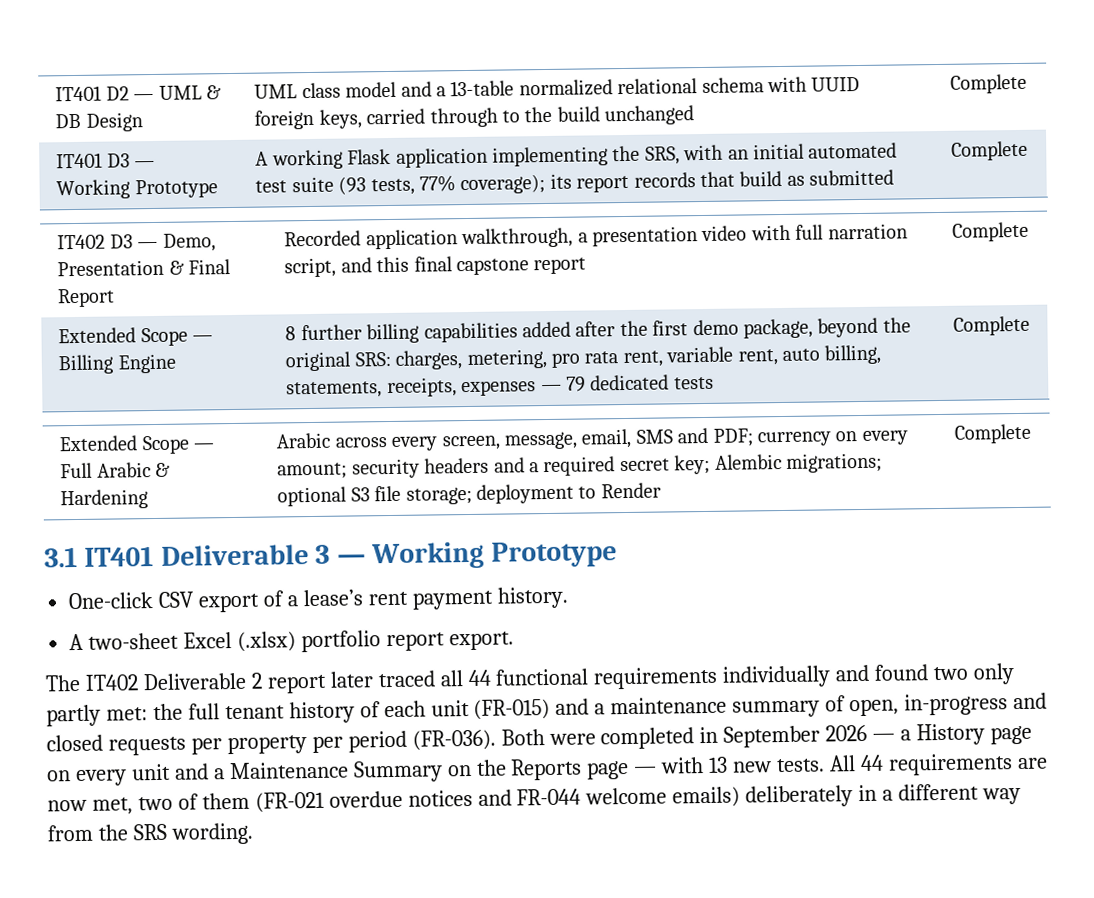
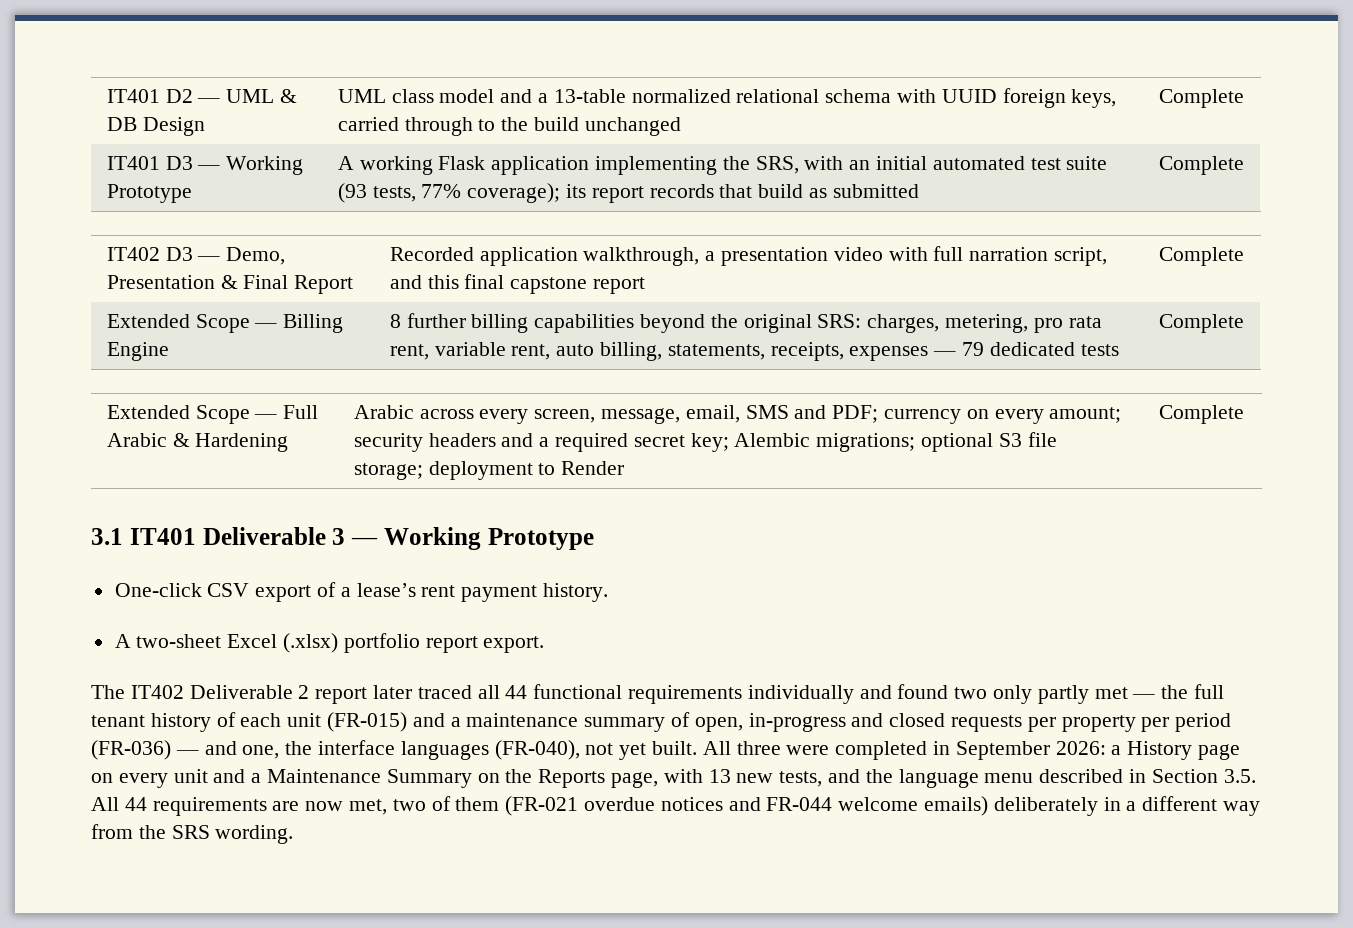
[522,318,814,339] added after the first demo package, -> (635, 323) none
[105,707,148,721] met: -> [1094,687,1156,699] met —
[411,729,545,751] (FR-036). Both -> [91,740,781,760] (FR-036) — and one, the interface languages (FR-040), not yet built. All three
[825,724,896,742] 2026 — -> [1055,741,1106,755] 2026:
[586,760,658,780] page — -> [611,772,659,788] page,
[776,758,826,773] tests. -> [779,769,1256,788] tests, and the language menu described in Section 3.5.

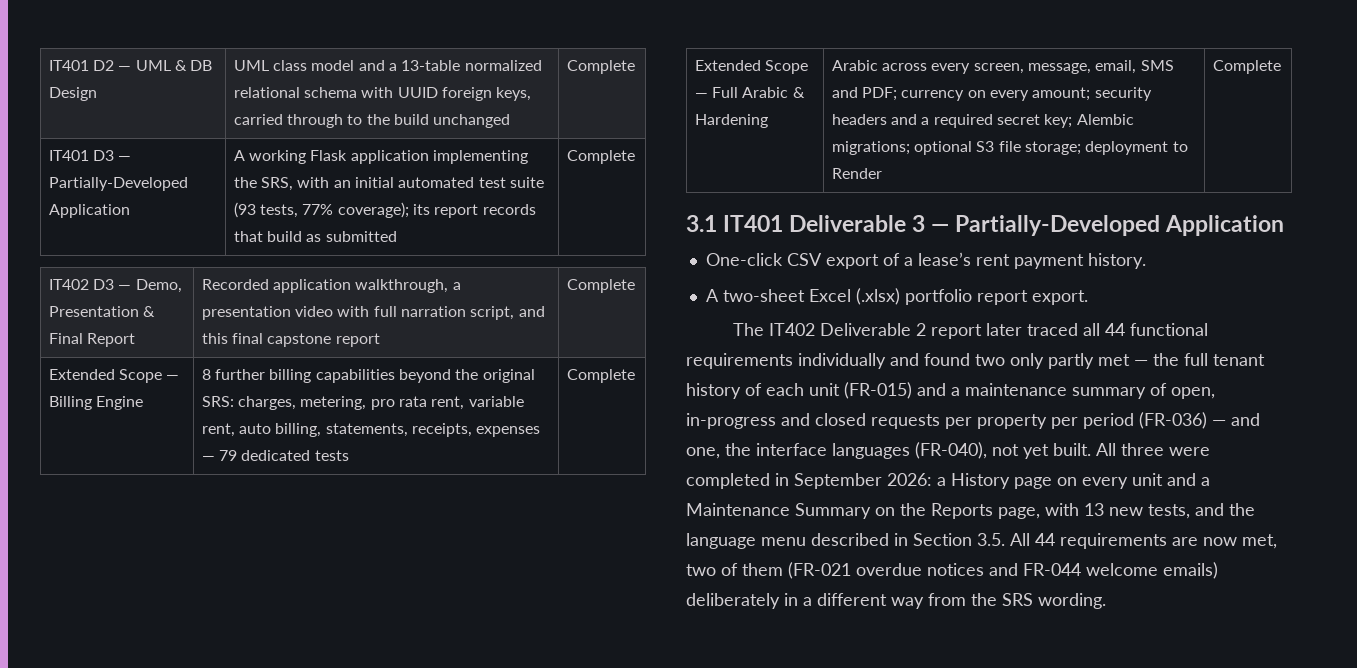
[226,156,304,175] [106,184,192,203] Working Prototype -> [48,177,188,191] [48,204,130,218] Partially-Developed Application
[383,527,594,550] Working Prototype -> [955,215,1285,236] Partially-Developed Application

